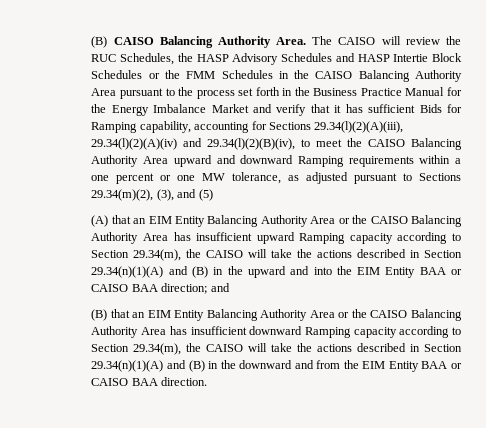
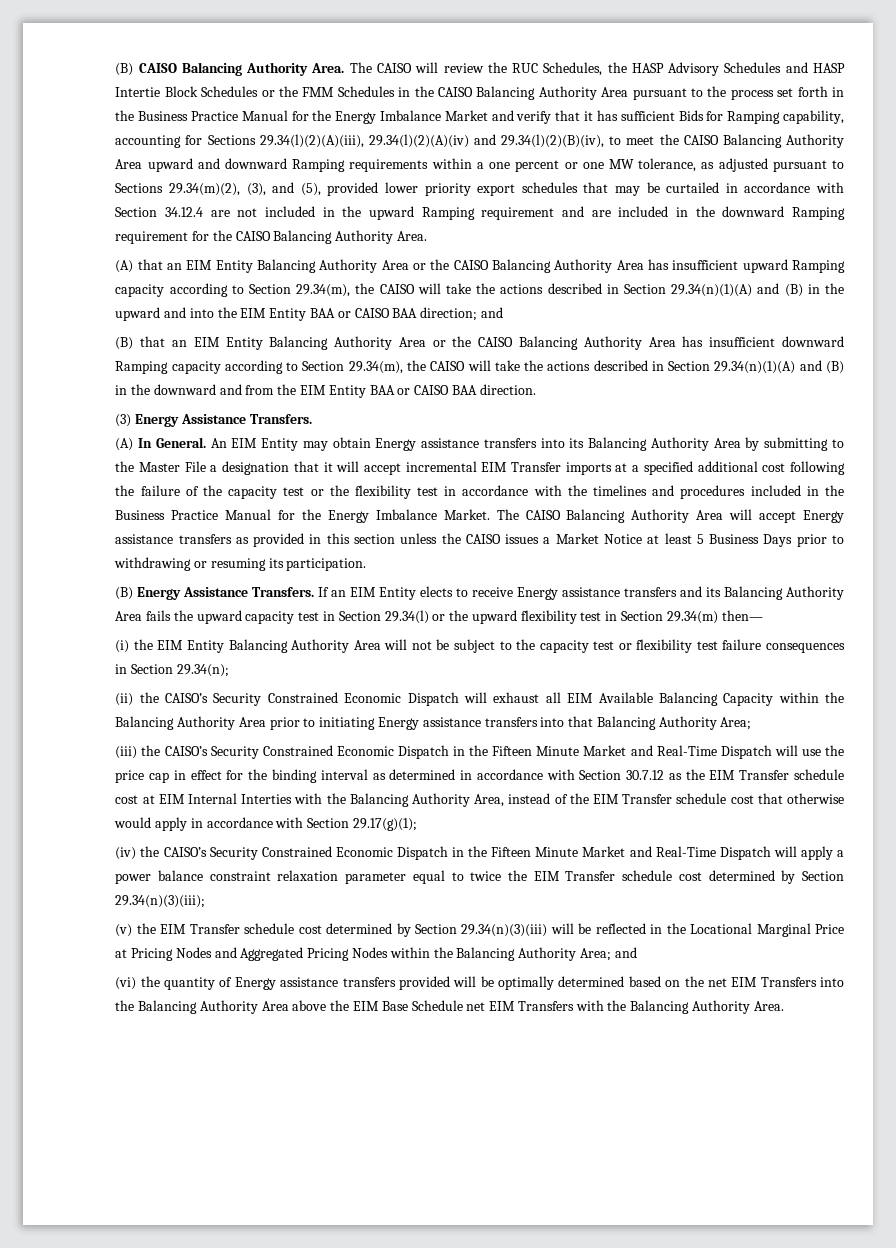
[198,189,213,201] (5) -> [300,182,844,196] [115,206,845,220] [115,230,428,244] (5), provided lower priority export schedules that may be curtailed in accordance with Section 34.12.4 are not included in the upward Ramping requirement and are included in the downward Ramping requirement for the CAISO Balancing Authority Area.
(208, 381) none -> [115,414,312,427] [115,437,845,451] [115,461,846,475] [115,485,845,499] [115,509,844,523] [115,533,845,547] [114,557,367,571] [115,586,845,600] [115,610,763,624] [115,639,846,653] [115,664,229,677] [115,692,845,706] [115,716,752,730] [115,745,845,759] [115,769,845,783] [115,793,845,807] [114,817,418,831] [115,846,845,860] [115,870,844,884] [115,895,206,908] [115,923,844,937] [115,947,637,961] [115,976,844,990] [115,1000,784,1014] // (3) Energy Assistance Transfers. // (A) In General. An EIM Entity may obtain Energy assistance transfers into its Balancing Authority Area by submitting to the Master File a designation that it will accept incremental EIM Transfer imports at a specified additional cost following the failure of the capacity test or the flexibility test in accordance with the timelines and procedures included in the Business Practice Manual for the Energy Imbalance Market. The CAISO Balancing Authority Area will accept Energy assistance transfers as provided in this section unless the CAISO issues a Market Notice at least 5 Business Days prior to withdrawing or resuming its participation. // (B) Energy Assistance Transfers. If an EIM Entity elects to receive Energy assistance transfers and its Balancing Authority Area fails the upward capacity test in Section 29.34(l) or the upward flexibility test in Section 29.34(m) then— // (i) the EIM Entity Balancing Authority Area will not be subject to the capacity test or flexibility test failure consequences in Section 29.34(n); // (ii) the CAISO’s Security Constrained Economic Dispatch will exhaust all EIM Available Balancing Capacity within the Balancing Authority Area prior to initiating Energy assistance transfers into that Balancing Authority Area; // (iii) the CAISO’s Security Constrained Economic Dispatch in the Fifteen Minute Market and Real-Time Dispatch will use the price cap in effect for the binding interval as determined in accordance with Section 30.7.12 as the EIM Transfer schedule cost at EIM Internal Interties with the Balancing Authority Area, instead of the EIM Transfer schedule cost that otherwise would apply in accordance with Section 29.17(g)(1); // (iv) the CAISO’s Security Constrained Economic Dispatch in the Fifteen Minute Market and Real-Time Dispatch will apply a power balance constraint relaxation parameter equal to twice the EIM Transfer schedule cost determined by Section 29.34(n)(3)(iii); // (v) the EIM Transfer schedule cost determined by Section 29.34(n)(3)(iii) will be reflected in the Locational Marginal Price at Pricing Nodes and Aggregated Pricing Nodes within the Balancing Authority Area; and // (vi) the quantity of Energy assistance transfers provided will be optimally determined based on the net EIM Transfers into the Balancing Authority Area above the EIM Base Schedule net EIM Transfers with the Balancing Authority Area.

